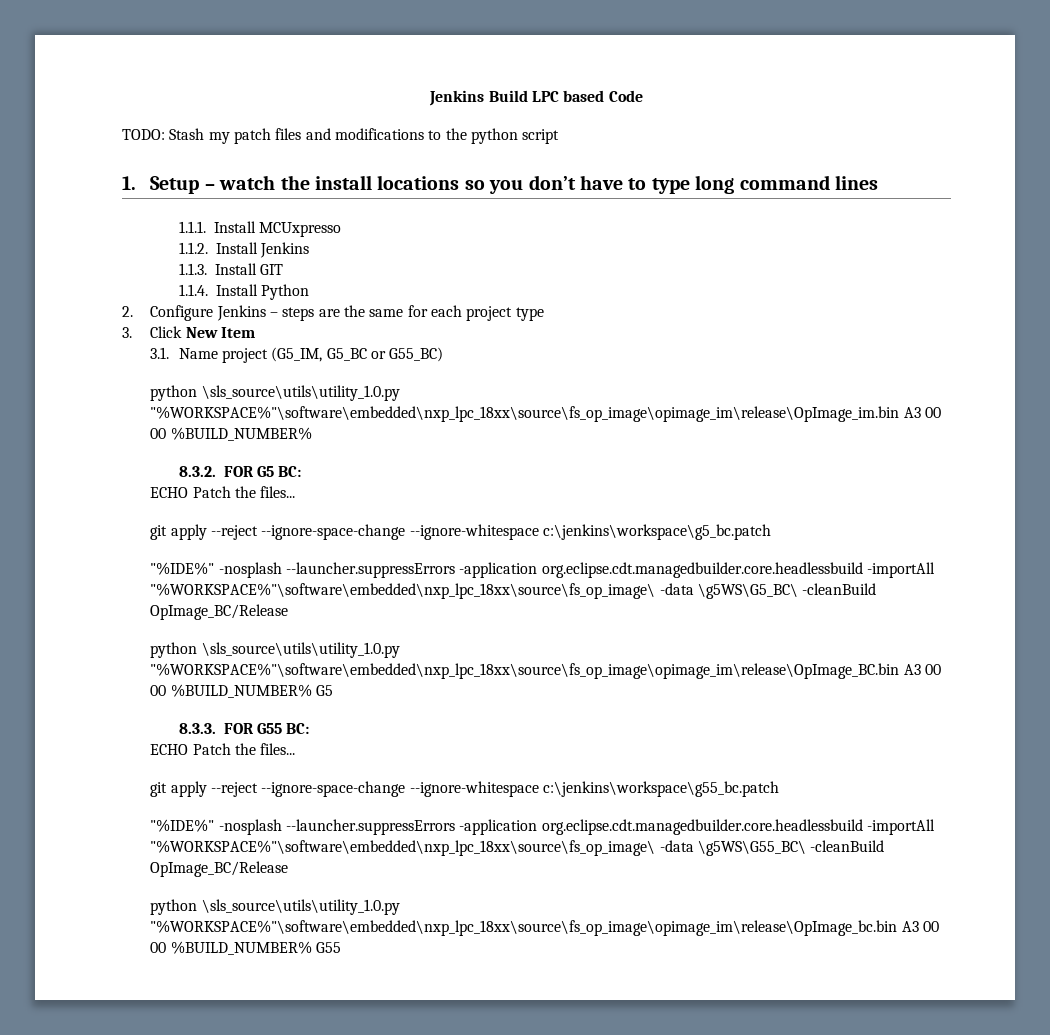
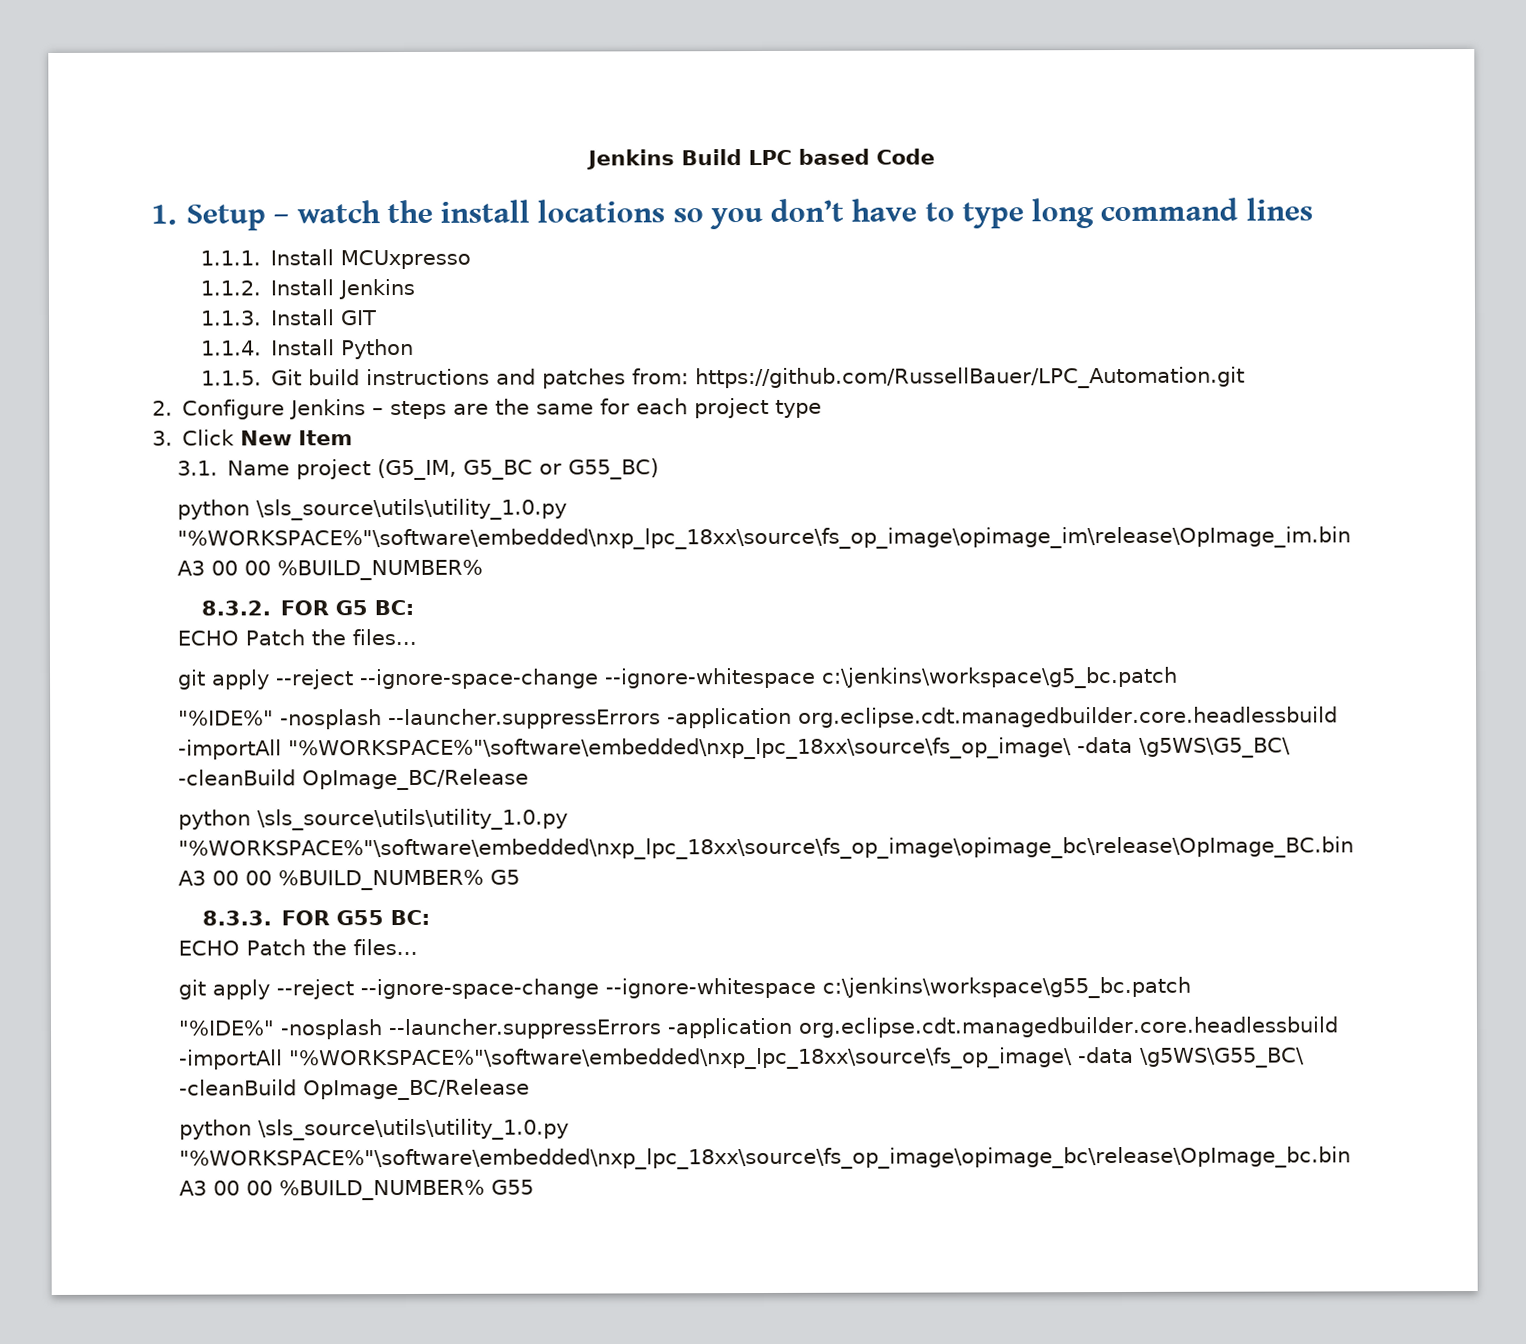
[122,128,560,144] // TODO: Stash my patch files and modifications to the python script -> (935, 156) none
(310, 292) none -> [201,366,1246,390] // 1.1.5. Git build instructions and patches from: https://github.com/RussellBauer/LPC_Automation.git
[150,663,900,679] "%WORKSPACE%"\software\embedded\nxp_lpc_18xx\source\fs_op_image\opimage_im\release\OpImage_BC.bin -> [177,836,1354,861] "%WORKSPACE%"\software\embedded\nxp_lpc_18xx\source\fs_op_image\opimage_bc\release\OpImage_BC.bin
[150,920,898,936] "%WORKSPACE%"\software\embedded\nxp_lpc_18xx\source\fs_op_image\opimage_im\release\OpImage_bc.bin -> [178,1146,1351,1171] "%WORKSPACE%"\software\embedded\nxp_lpc_18xx\source\fs_op_image\opimage_bc\release\OpImage_bc.bin

